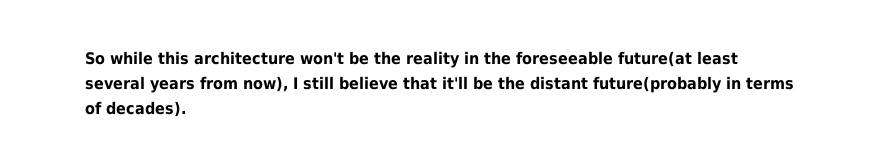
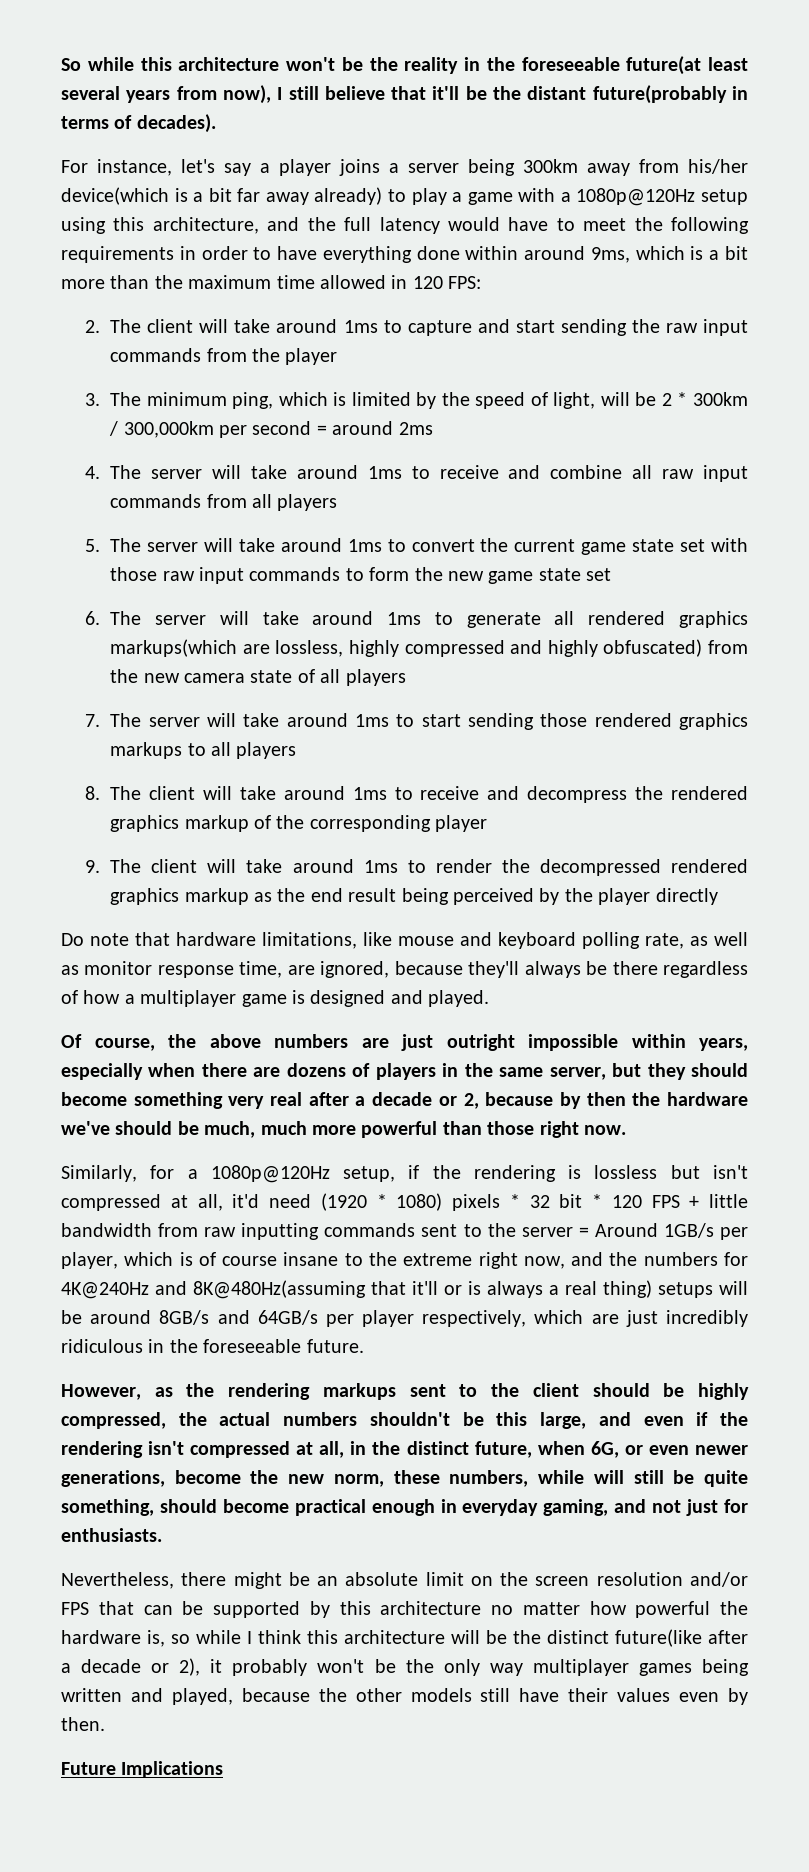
(186, 109) none -> [61,159,748,176] [61,187,748,206] [61,217,749,234] [61,246,748,263] [61,275,482,289] [85,319,748,336] [110,348,338,365] [85,392,749,409] [109,421,433,438] [85,465,748,482] [110,494,338,511] [85,538,748,555] [110,567,612,584] [85,611,748,628] [110,639,748,657] [110,669,406,686] [85,713,749,730] [110,742,297,759] [85,786,748,803] [110,815,488,832] [85,859,748,876] [110,888,718,905] [61,932,748,949] [61,961,749,978] [61,990,490,1007] [61,1034,748,1051] [61,1063,748,1080] [61,1092,748,1109] [61,1121,626,1138] [61,1165,748,1183] [61,1193,748,1211] [61,1223,748,1240] [61,1252,749,1269] [61,1280,748,1299] [61,1310,748,1327] [61,1339,364,1353] [61,1383,750,1400] [61,1412,749,1429] [61,1441,749,1458] [61,1470,749,1487] [61,1499,748,1516] [61,1528,162,1542] [61,1572,748,1589] [61,1601,748,1618] [61,1629,748,1647] [61,1658,749,1676] [61,1688,748,1705] [61,1717,105,1731] [61,1761,224,1778] // For instance, let's say a player joins a server being 300km away from his/her device(which is a bit far away already) to play a game with a 1080p@120Hz setup using this architecture, and the full latency would have to meet the following requirements in order to have everything done within around 9ms, which is a bit more than the maximum time allowed in 120 FPS: // 2. The client will take around 1ms to capture and start sending the raw input commands from the player // 3. The minimum ping, which is limited by the speed of light, will be 2 * 300km / 300,000km per second = around 2ms // 4. The server will take around 1ms to receive and combine all raw input commands from all players // 5. The server will take around 1ms to convert the current game state set with those raw input commands to form the new game state set // 6. The server will take around 1ms to generate all rendered graphics markups(which are lossless, highly compressed and highly obfuscated) from the new camera state of all players // 7. The server will take around 1ms to start sending those rendered graphics markups to all players // 8. The client will take around 1ms to receive and decompress the rendered graphics markup of the corresponding player // 9. The client will take around 1ms to render the decompressed rendered graphics markup as the end result being perceived by the player directly // Do note that hardware limitations, like mouse and keyboard polling rate, as well as monitor response time, are ignored, because they'll always be there regardless of how a multiplayer game is designed and played. // Of course, the above numbers are just outright impossible within years, especially when there are dozens of players in the same server, but they should become something very real after a decade or 2, because by then the hardware we've should be much, much more powerful than those right now. // Similarly, for a 1080p@120Hz setup, if the rendering is lossless but isn't compressed at all, it'd need (1920 * 1080) pixels * 32 bit * 120 FPS + little bandwidth from raw inputting commands sent to the server = Around 1GB/s per player, which is of course insane to the extreme right now, and the numbers for 4K@240Hz and 8K@480Hz(assuming that it'll or is always a real thing) setups will be around 8GB/s and 64GB/s per player respectively, which are just incredibly ridiculous in the foreseeable future. // However, as the rendering markups sent to the client should be highly compressed, the actual numbers shouldn't be this large, and even if the rendering isn't compressed at all, in the distinct future, when 6G, or even newer generations, become the new norm, these numbers, while will still be quite something, should become practical enough in everyday gaming, and not just for enthusiasts. // Nevertheless, there might be an absolute limit on the screen resolution and/or FPS that can be supported by this architecture no matter how powerful the hardware is, so while I think this architecture will be the distinct future(like after a decade or 2), it probably won't be the only way multiplayer games being written and played, because the other models still have their values even by then. // Future Implications

